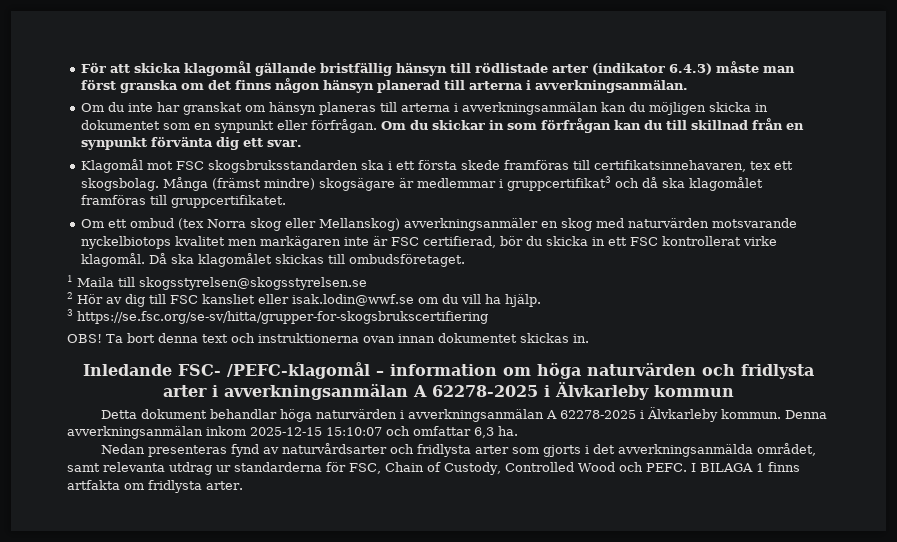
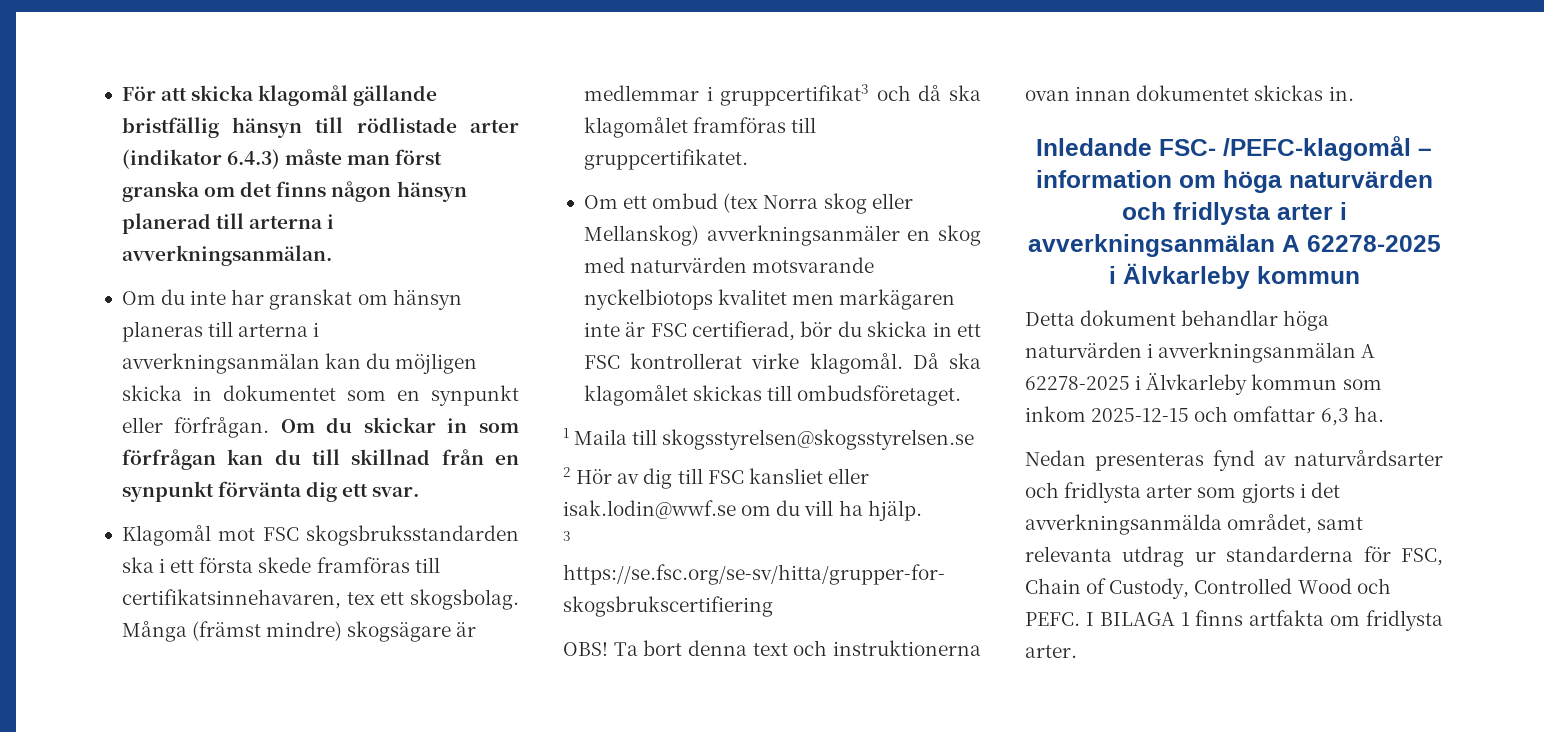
[720,409,827,419] [67,426,203,439] kommun. Denna avverkningsanmälan -> [1251,374,1382,390] kommun som
[326,427,382,436] 15:10:07 -> (1190, 415) none

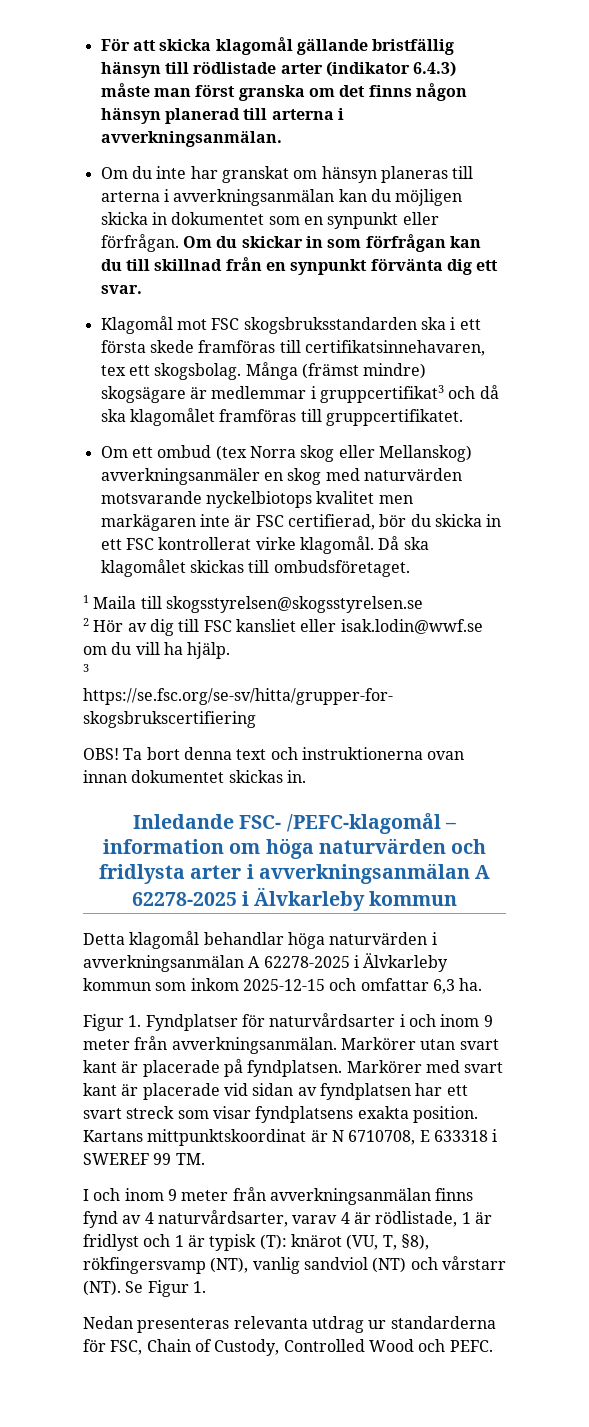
[1080,310,1177,326] dokument -> [129,931,200,949] klagomål
[1025,450,1443,471] [1025,482,1340,503] [1025,514,1364,535] Nedan presenteras fynd av naturvårdsarter och fridlysta arter som gjorts i det avverkningsanmälda området, samt -> [83,1013,493,1031] [83,1036,499,1054] [83,1059,504,1077] [83,1083,468,1100] [83,1106,478,1123] [83,1129,498,1146] [83,1153,205,1165] [83,1187,474,1205] [83,1210,492,1228] [83,1234,429,1251] [83,1256,506,1274] [83,1280,206,1297] [83,1316,230,1333] Figur 1. Fyndplatser för naturvårdsarter i och inom 9 meter från avverkningsanmälan. Markörer utan svart kant är placerade på fyndplatsen. Markörer med svart kant är placerade vid sidan av fyndplatsen har ett svart streck som visar fyndplatsens exakta position. Kartans mittpunktskoordinat är N 6710708, E 633318 i SWEREF 99 TM. // I och inom 9 meter från avverkningsanmälan finns fynd av 4 naturvårdsarter, varav 4 är rödlistade, 1 är fridlyst och 1 är typisk (T): knärot (VU, T, §8), rökfingersvamp (NT), vanlig sandviol (NT) och vårstarr (NT). Se Figur 1. // Nedan presenteras
[1085,610,1443,631] [1025,645,1077,658] I BILAGA 1 finns artfakta om fridlysta arter. -> (493, 1346) none

